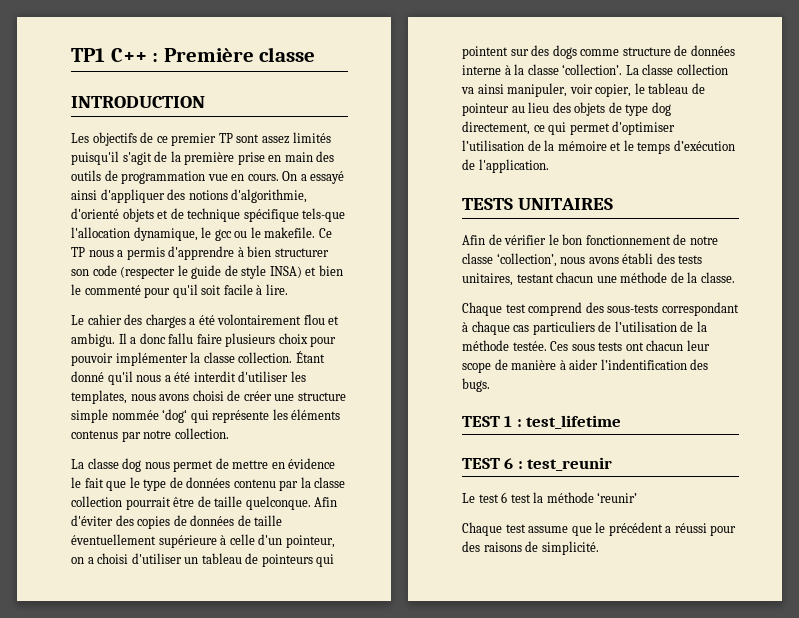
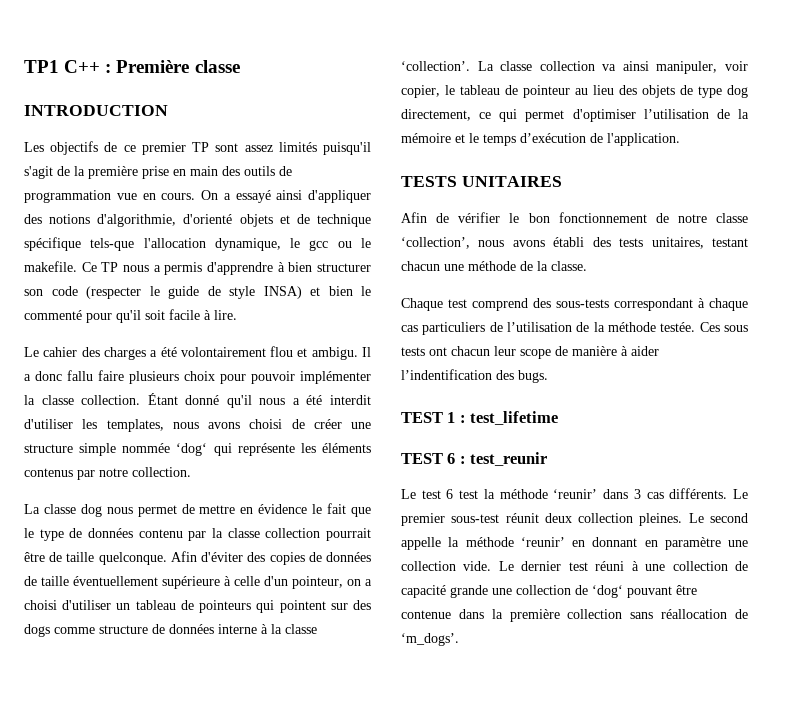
[462,522,737,536] [462,541,599,555] // Chaque test assume que le précédent a réussi pour des raisons de simplicité. -> [603,488,748,499] [401,513,748,526] [401,537,748,550] [401,561,748,571] [401,585,697,598] [401,609,748,622] [401,633,459,646] dans 3 cas différents. Le premier sous-test réunit deux collection pleines. Le second appelle la méthode ‘reunir’ en donnant en paramètre une collection vide. Le dernier test réuni à une collection de capacité grande une collection de ‘dog‘ pouvant être contenue dans la première collection sans réallocation de ‘m_dogs’.

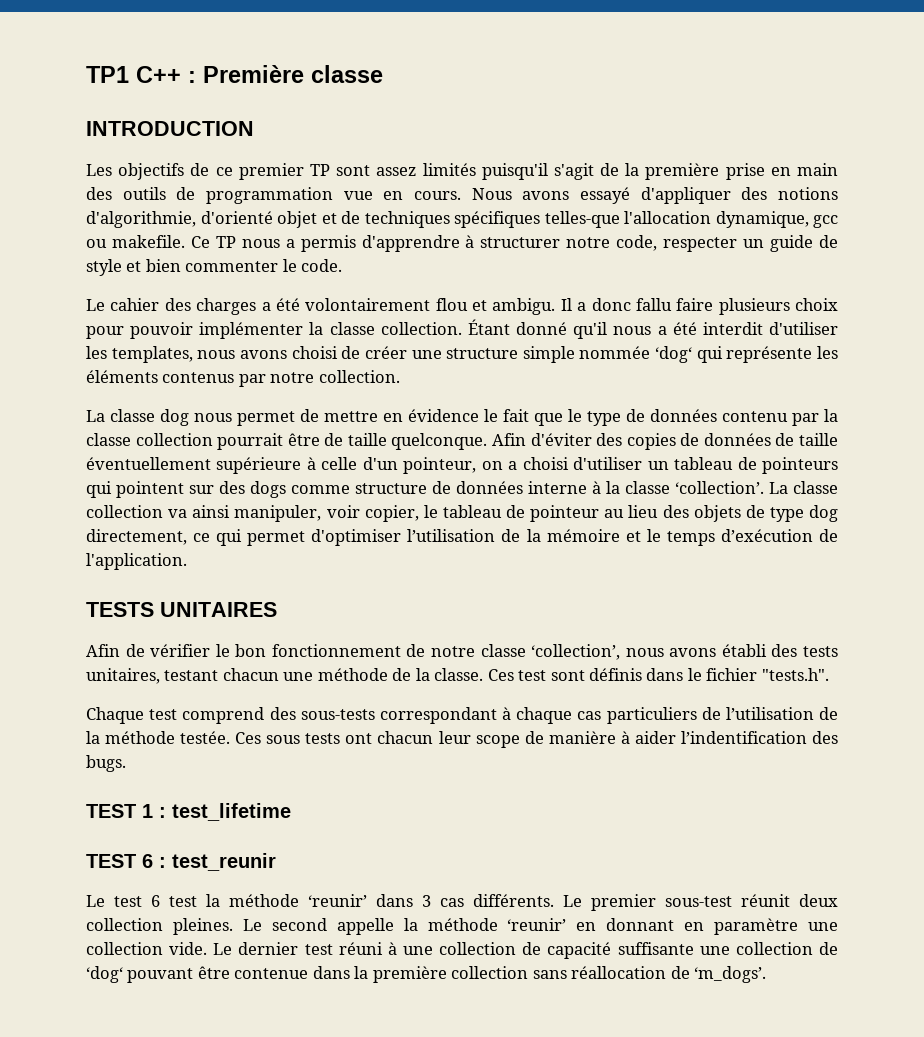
[201,190,303,203] On a essayé ainsi -> [471,187,630,204] Nous avons essayé
[239,214,273,227] objets -> [277,211,317,228] objet
[317,214,371,227] [24,237,135,251] technique spécifique tels-que -> [364,211,620,228] techniques spécifiques telles-que
[290,238,301,248] le -> (809, 219) none
[360,238,371,248] le -> (107, 243) none
[288,262,371,272] [24,286,160,299] bien structurer son code (respecter le -> [480,235,765,252] structurer notre code, respecter un
[263,286,302,299] INSA) -> (122, 267) none
[361,286,371,296] [24,309,237,323] le commenté pour qu'il soit facile à lire. -> [185,259,343,272] commenter le code.
(587, 266) none -> [487,668,829,681] Ces test sont définis dans le fichier "tests.h".
[450,585,488,598] grande -> [617,942,694,955] suffisante

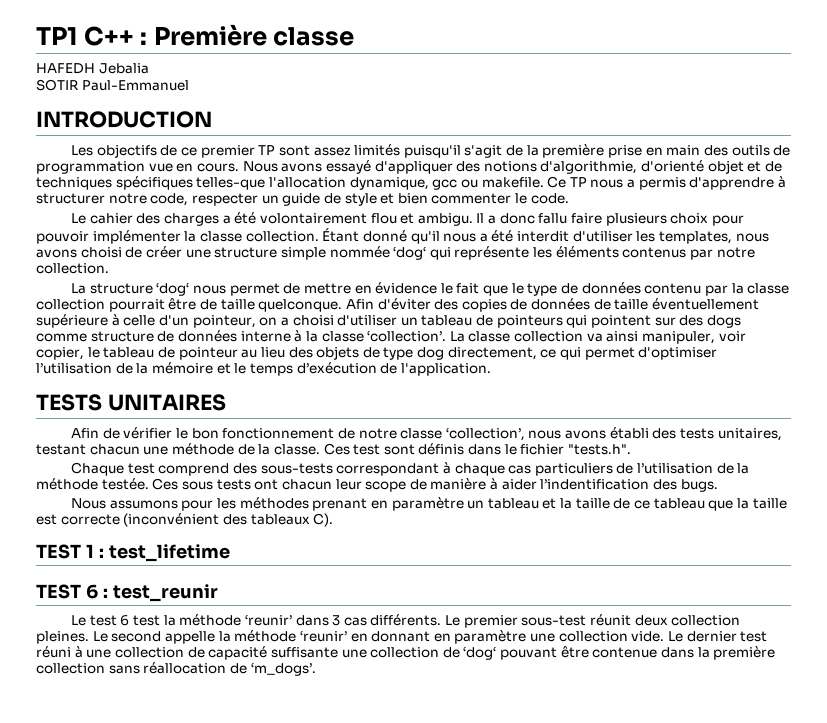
(383, 74) none -> [36,63,149,74] [36,79,189,91] // HAFEDH Jebalia // SOTIR Paul-Emmanuel
[110,409,189,426] classe dog -> [89,283,190,296] structure ‘dog‘
(126, 763) none -> [70,497,787,511] [36,513,334,527] // Nous assumons pour les méthodes prenant en paramètre un tableau et la taille de ce tableau que la taille est correcte (inconvénient des tableaux C).

